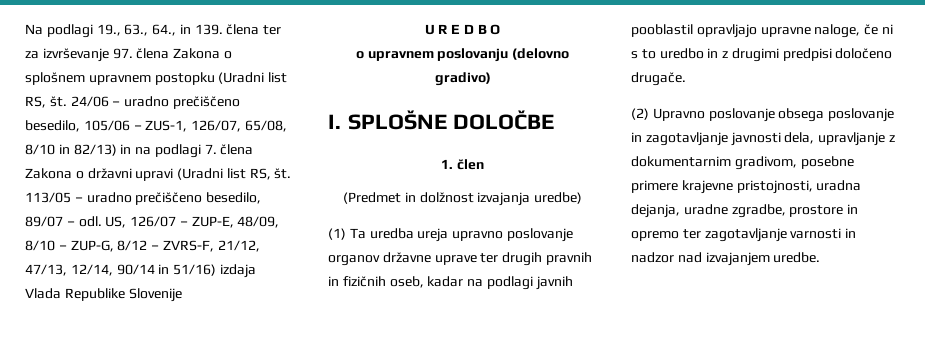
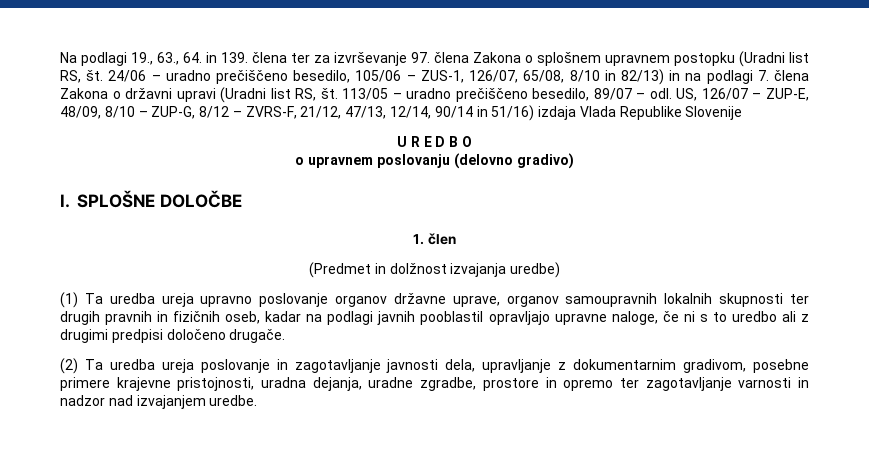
[152,24,177,36] 64., -> [183,52,202,63] 64.
[434,255,477,265] uprave -> [452,293,784,307] uprave, organov samoupravnih lokalnih skupnosti
[707,48,719,58] in -> [781,311,796,322] ali
[652,108,825,122] Upravno poslovanje obsega -> [84,359,194,373] Ta uredba ureja

